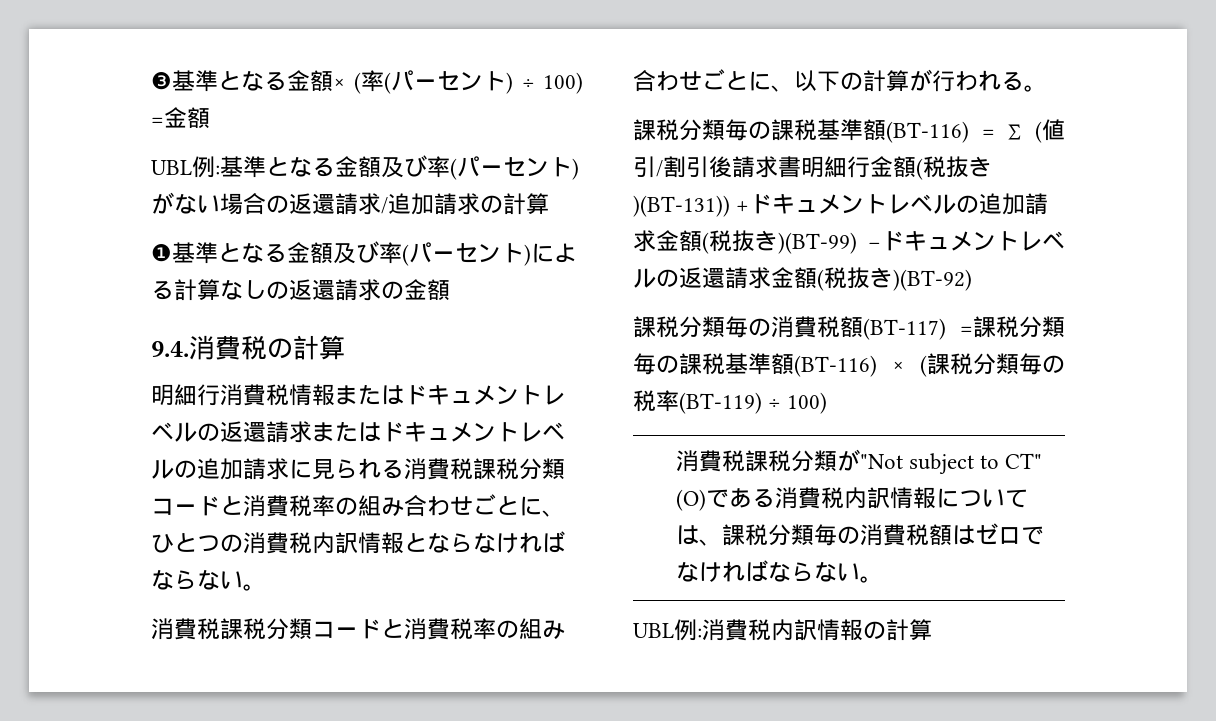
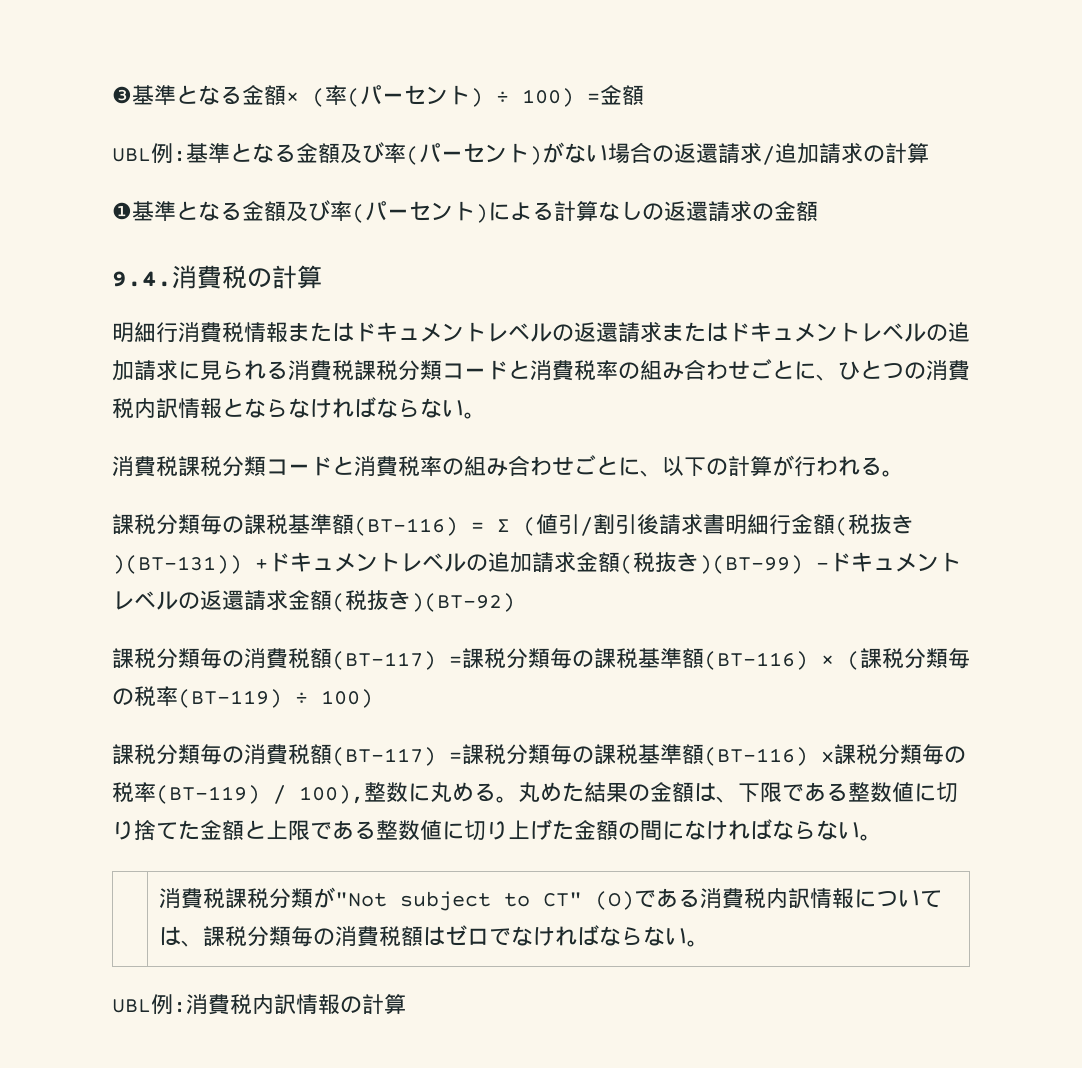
(828, 403) none -> [112,744,966,766] [112,782,958,804] [112,819,882,841] // 課税分類毎の消費税額(BT-117) =課税分類毎の課税基準額(BT-116) x課税分類毎の税率(BT-119) / 100),整数に丸める。丸めた結果の金額は、下限である整数値に切り捨てた金額と上限である整数値に切り上げた金額の間になければならない。

